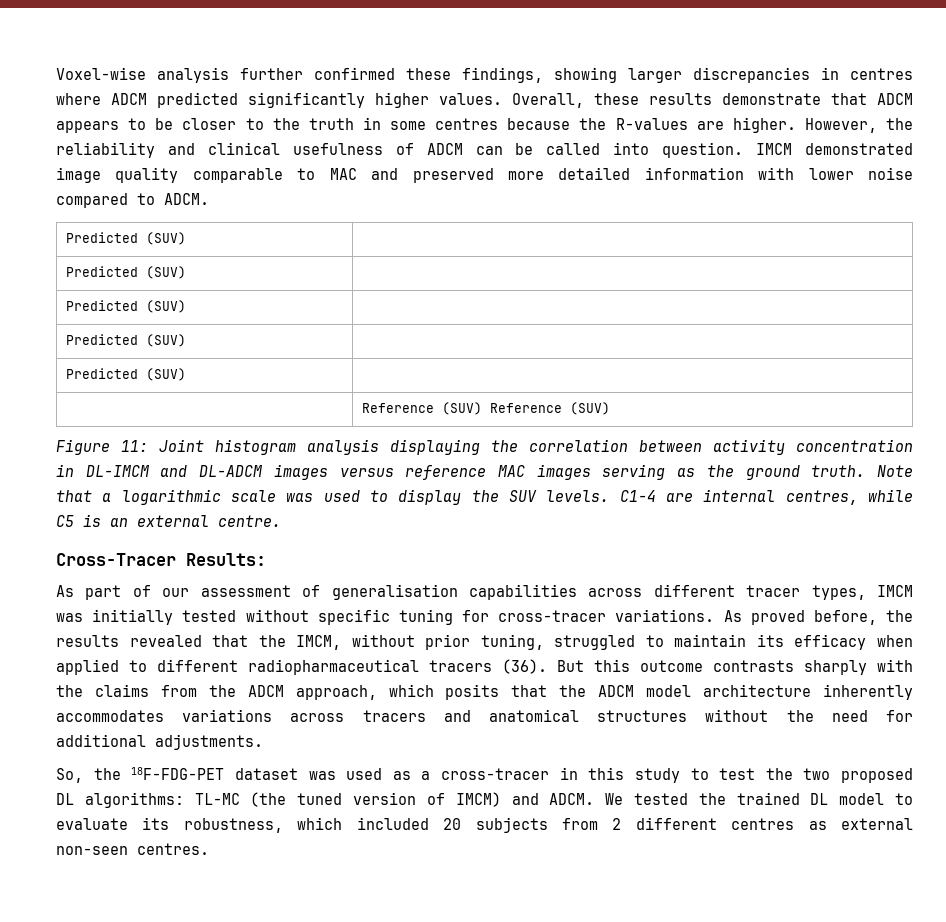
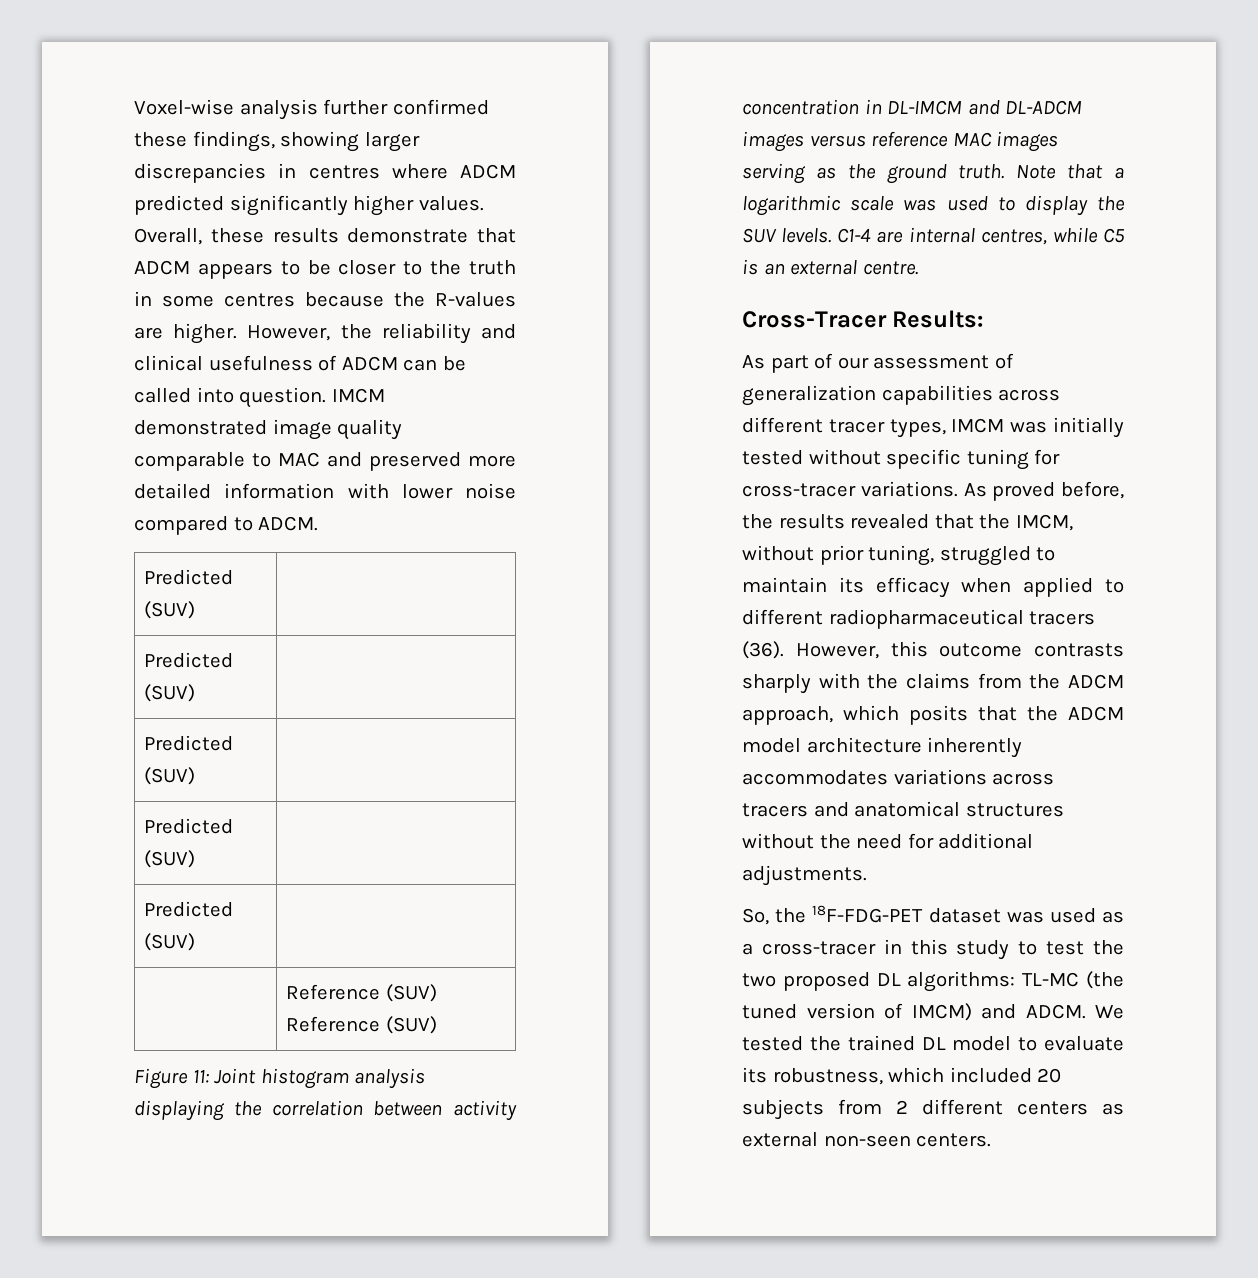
[331,584,458,600] generalisation -> [742,385,876,406] generalization
[557,660,584,672] But -> [795,643,879,659] However,
[731,818,795,830] centres -> [1017,1101,1088,1115] centers
[137,843,209,855] centres. -> [916,1133,992,1147] centers.

